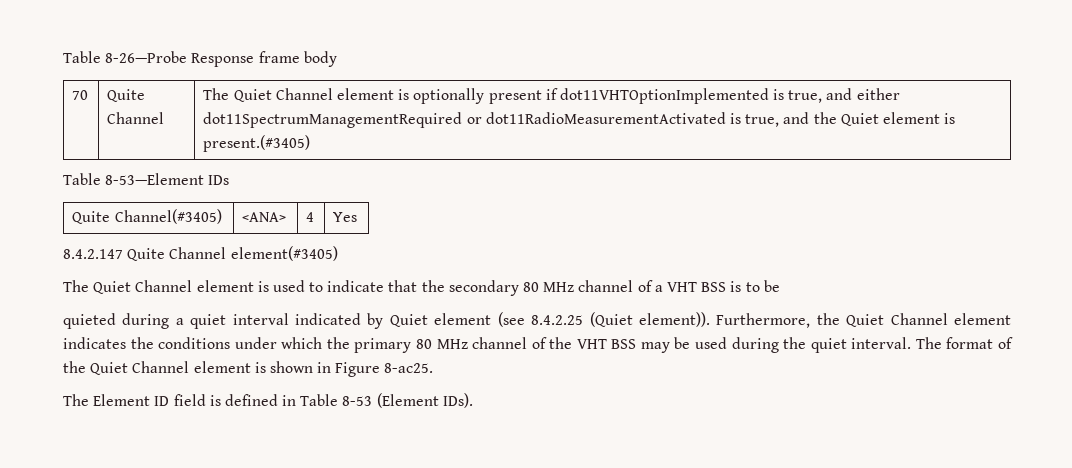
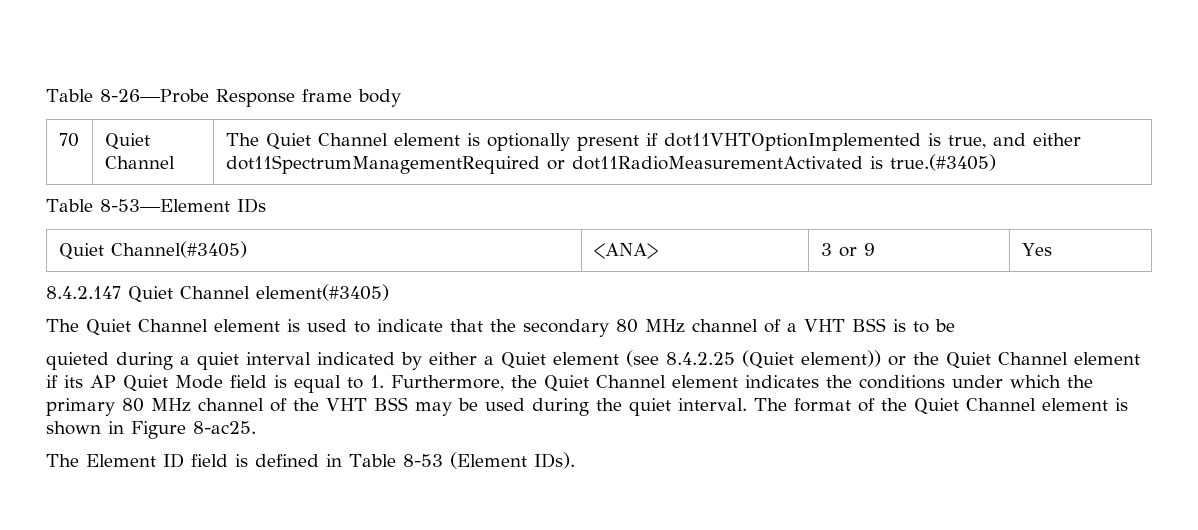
[107,89,146,102] Quite -> [104,133,150,150] Quiet
[745,112,956,127] [203,135,311,152] true, and the Quiet element is present.(#3405) -> [889,154,996,171] true.(#3405)
[72,211,111,224] Quite -> [58,243,104,260] Quiet
[306,212,315,222] 4 -> [820,243,875,257] 3 or 9
[127,248,166,261] Quite -> [128,286,173,303] Quiet
(384, 321) none -> [429,352,494,365] either a
[638,312,710,327] element)). -> [801,350,1140,369] [46,375,384,393] element)) or the Quiet Channel element if its AP Quiet Mode field is equal to 1.

